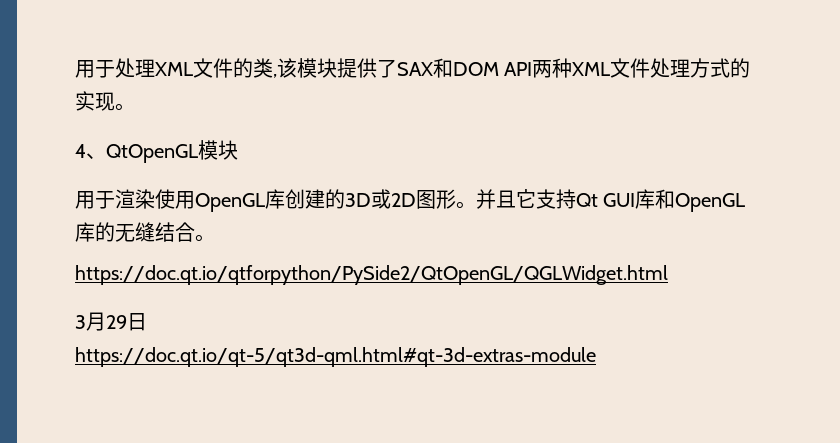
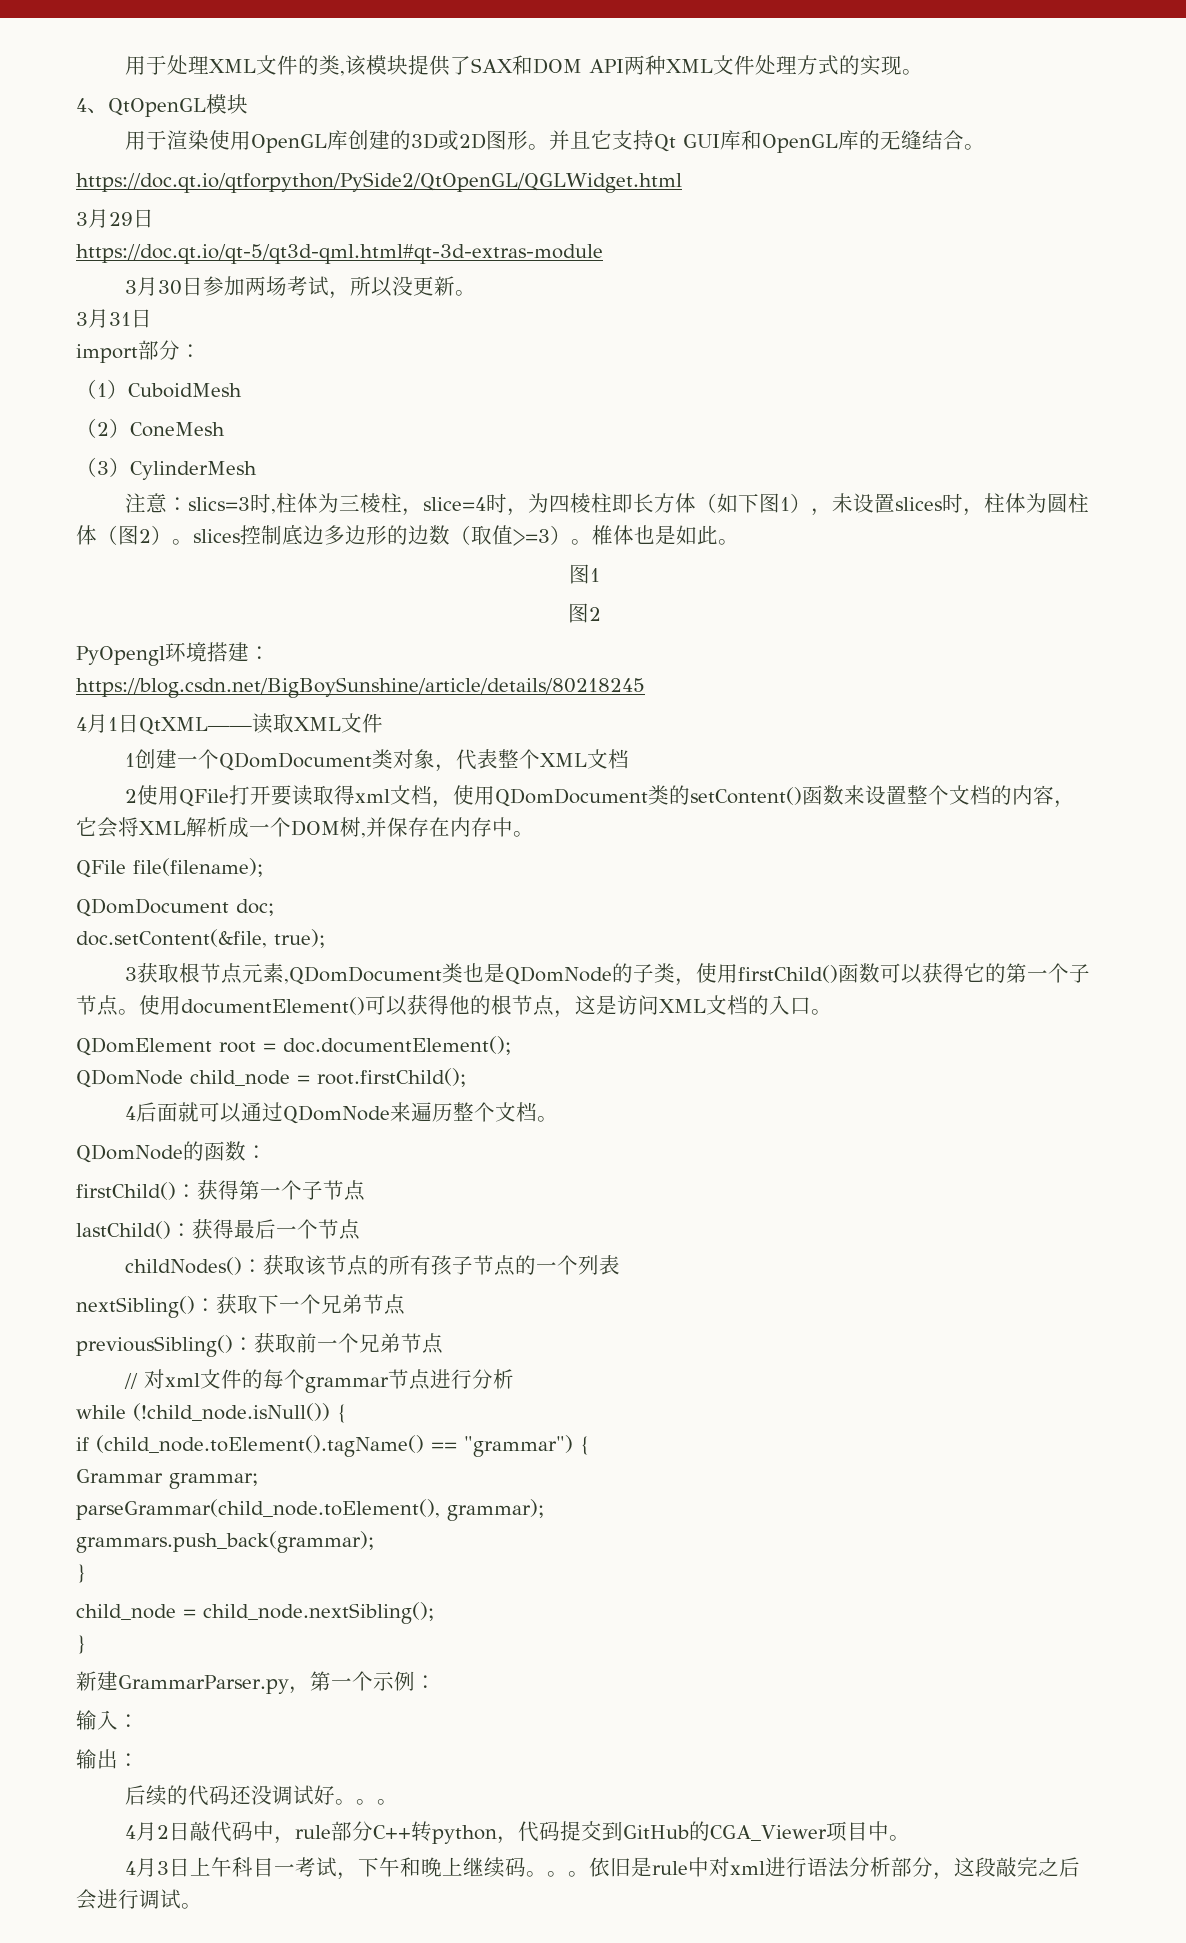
(596, 357) none -> [124,276,476,299] [76,309,152,328] [76,340,201,363] [76,379,242,399] [76,418,225,438] [76,457,257,480] [124,493,1089,516] [76,525,739,546] [568,564,600,584] [567,603,601,623] [76,642,270,666] [76,677,645,698] [76,713,383,735] [124,749,629,772] [124,785,1075,808] [76,817,534,838] [76,858,263,878] [76,898,274,917] [76,929,325,948] [124,963,1090,986] [76,995,832,1018] [76,1036,511,1056] [76,1068,466,1088] [124,1102,558,1124] [76,1141,267,1163] [76,1180,365,1201] [76,1219,360,1240] [124,1255,620,1276] [76,1294,405,1318] [76,1333,443,1357] [123,1369,514,1393] [76,1403,347,1423] [76,1435,590,1457] [76,1469,258,1489] [76,1499,544,1521] [76,1531,374,1553] [76,1564,86,1583] [76,1602,434,1624] [76,1635,86,1654] [76,1671,436,1694] [76,1710,139,1730] [76,1749,139,1769] [124,1785,398,1806] [124,1821,910,1844] [124,1857,1080,1880] [76,1889,202,1910] // 3月30日参加两场考试，所以没更新。 // 3月31日 // import部分： // （1）CuboidMesh // （2）ConeMesh // （3）CylinderMesh // 注意：slics=3时,柱体为三棱柱，slice=4时，为四棱柱即长方体（如下图1），未设置slices时，柱体为圆柱体（图2）。slices控制底边多边形的边数（取值>=3）。椎体也是如此。 // 图1 // 图2 // PyOpengl环境搭建： // https://blog.csdn.net/BigBoySunshine/article/details/80218245 // 4月1日QtXML——读取XML文件 // 1创建一个QDomDocument类对象，代表整个XML文档 // 2使用QFile打开要读取得xml文档，使用QDomDocument类的setContent()函数来设置整个文档的内容，它会将XML解析成一个DOM树,并保存在内存中。 // QFile file(filename); // QDomDocument doc; // doc.setContent(&file, true); // 3获取根节点元素,QDomDocument类也是QDomNode的子类，使用firstChild()函数可以获得它的第一个子节点。使用documentElement()可以获得他的根节点，这是访问XML文档的入口。 // QDomElement root = doc.documentElement(); // QDomNode child_node = root.firstChild(); // 4后面就可以通过QDomNode来遍历整个文档。 // QDomNode的函数： // firstChild()：获得第一个子节点 // lastChild()：获得最后一个节点 // childNodes()：获取该节点的所有孩子节点的一个列表 // nextSibling()：获取下一个兄弟节点 // previousSibling()：获取前一个兄弟节点 // // 对xml文件的每个grammar节点进行分析 // while (!child_node.isNull()) { // if (child_node.toElement().tagName() == "grammar") { // Grammar grammar; // parseGrammar(child_node.toElement(), grammar); // grammars.push_back(grammar); // } // child_node = child_node.nextSibling(); // } // 新建GrammarParser.py，第一个示例： // 输入： // 输出： // 后续的代码还没调试好。。。 // 4月2日敲代码中，rule部分C++转python，代码提交到GitHub的CGA_Viewer项目中。 // 4月3日上午科目一考试，下午和晚上继续码。。。依旧是rule中对xml进行语法分析部分，这段敲完之后会进行调试。

